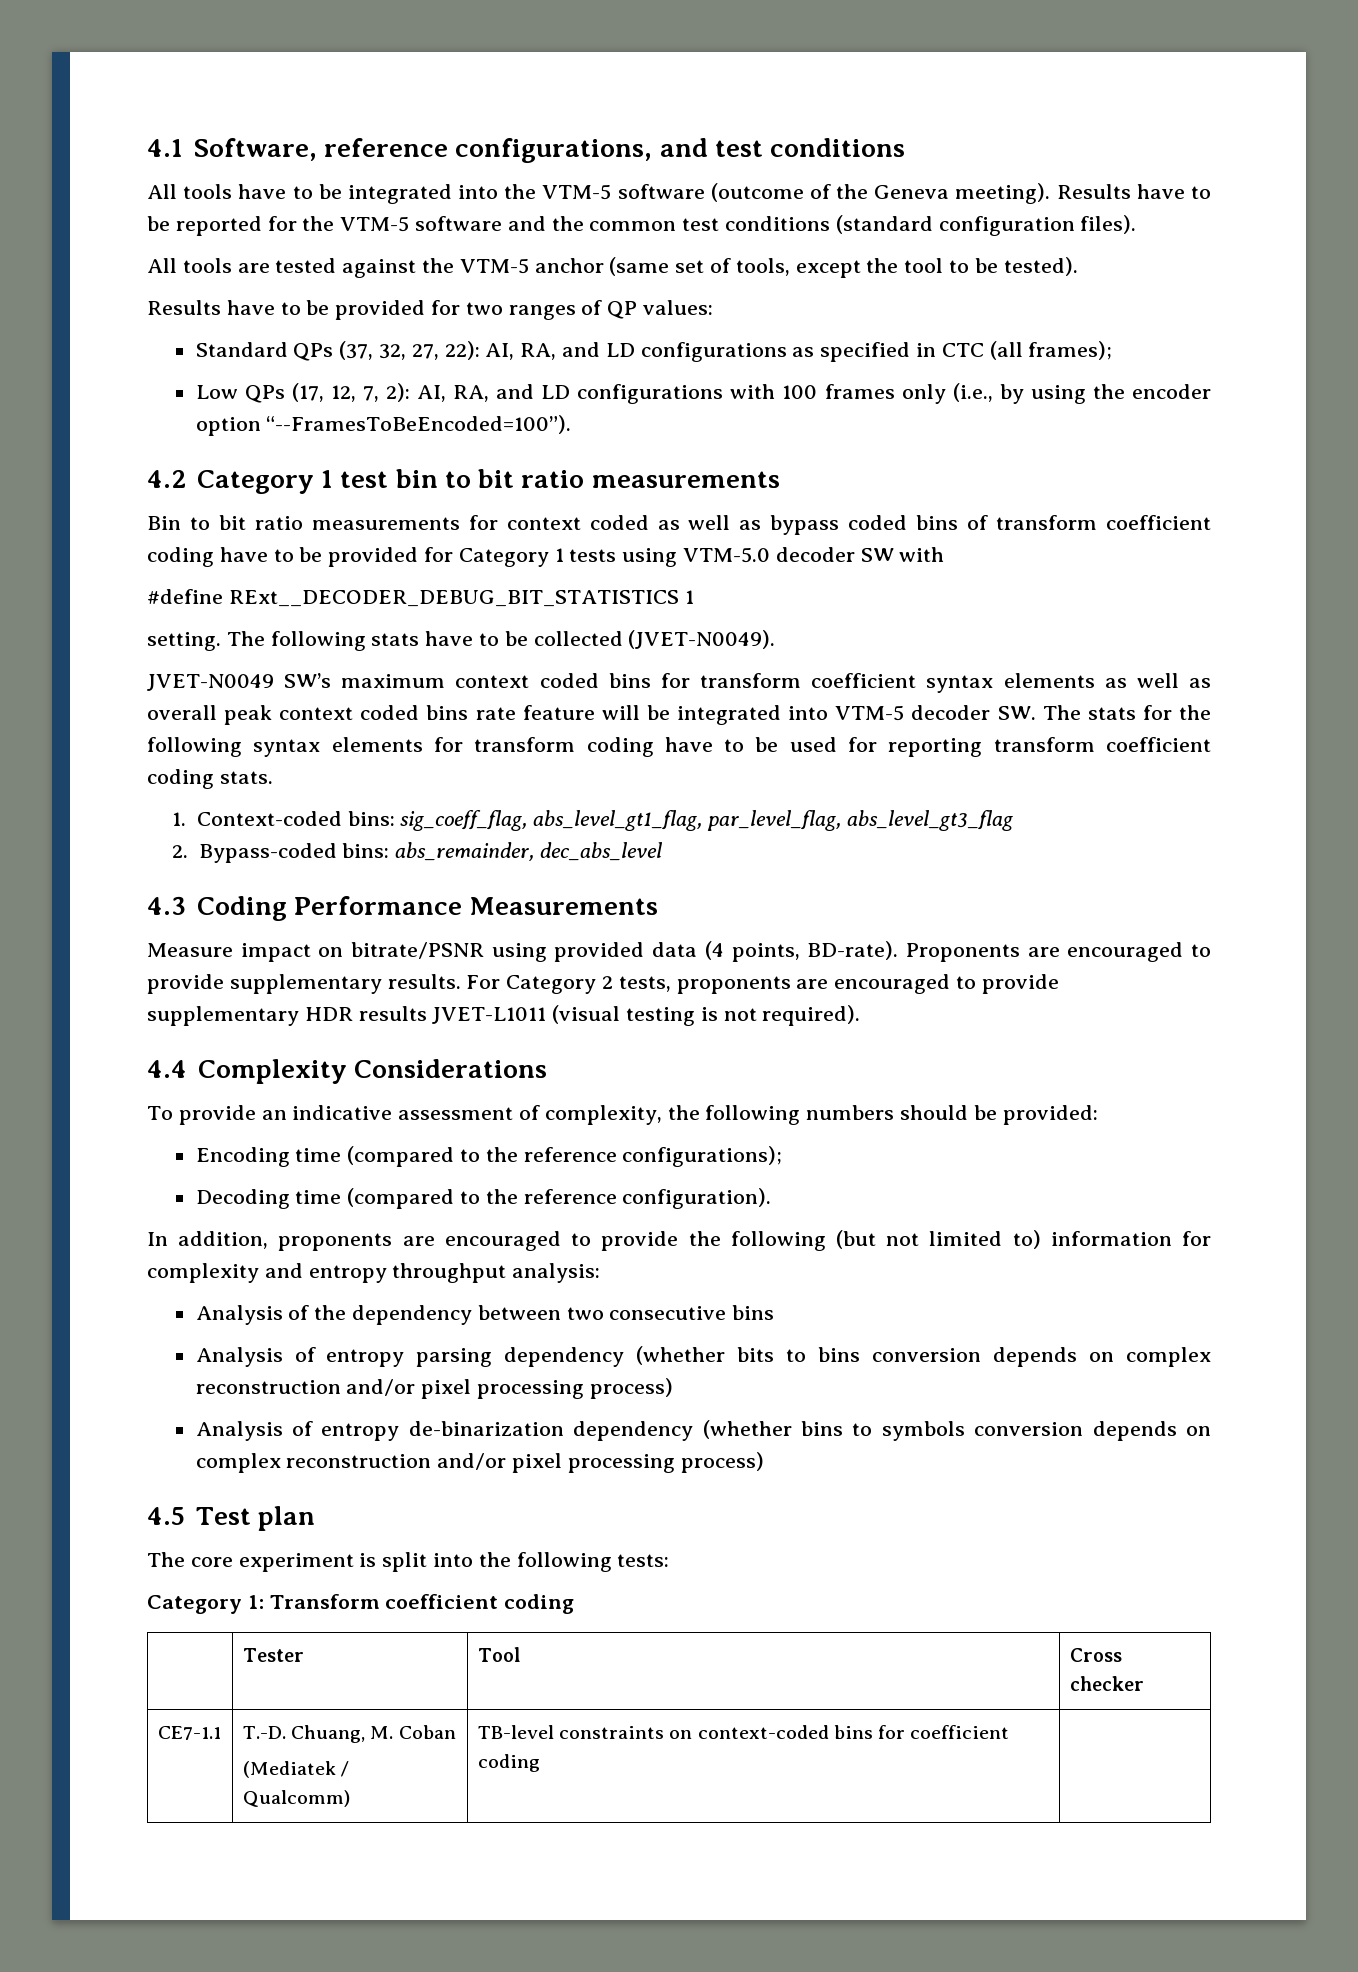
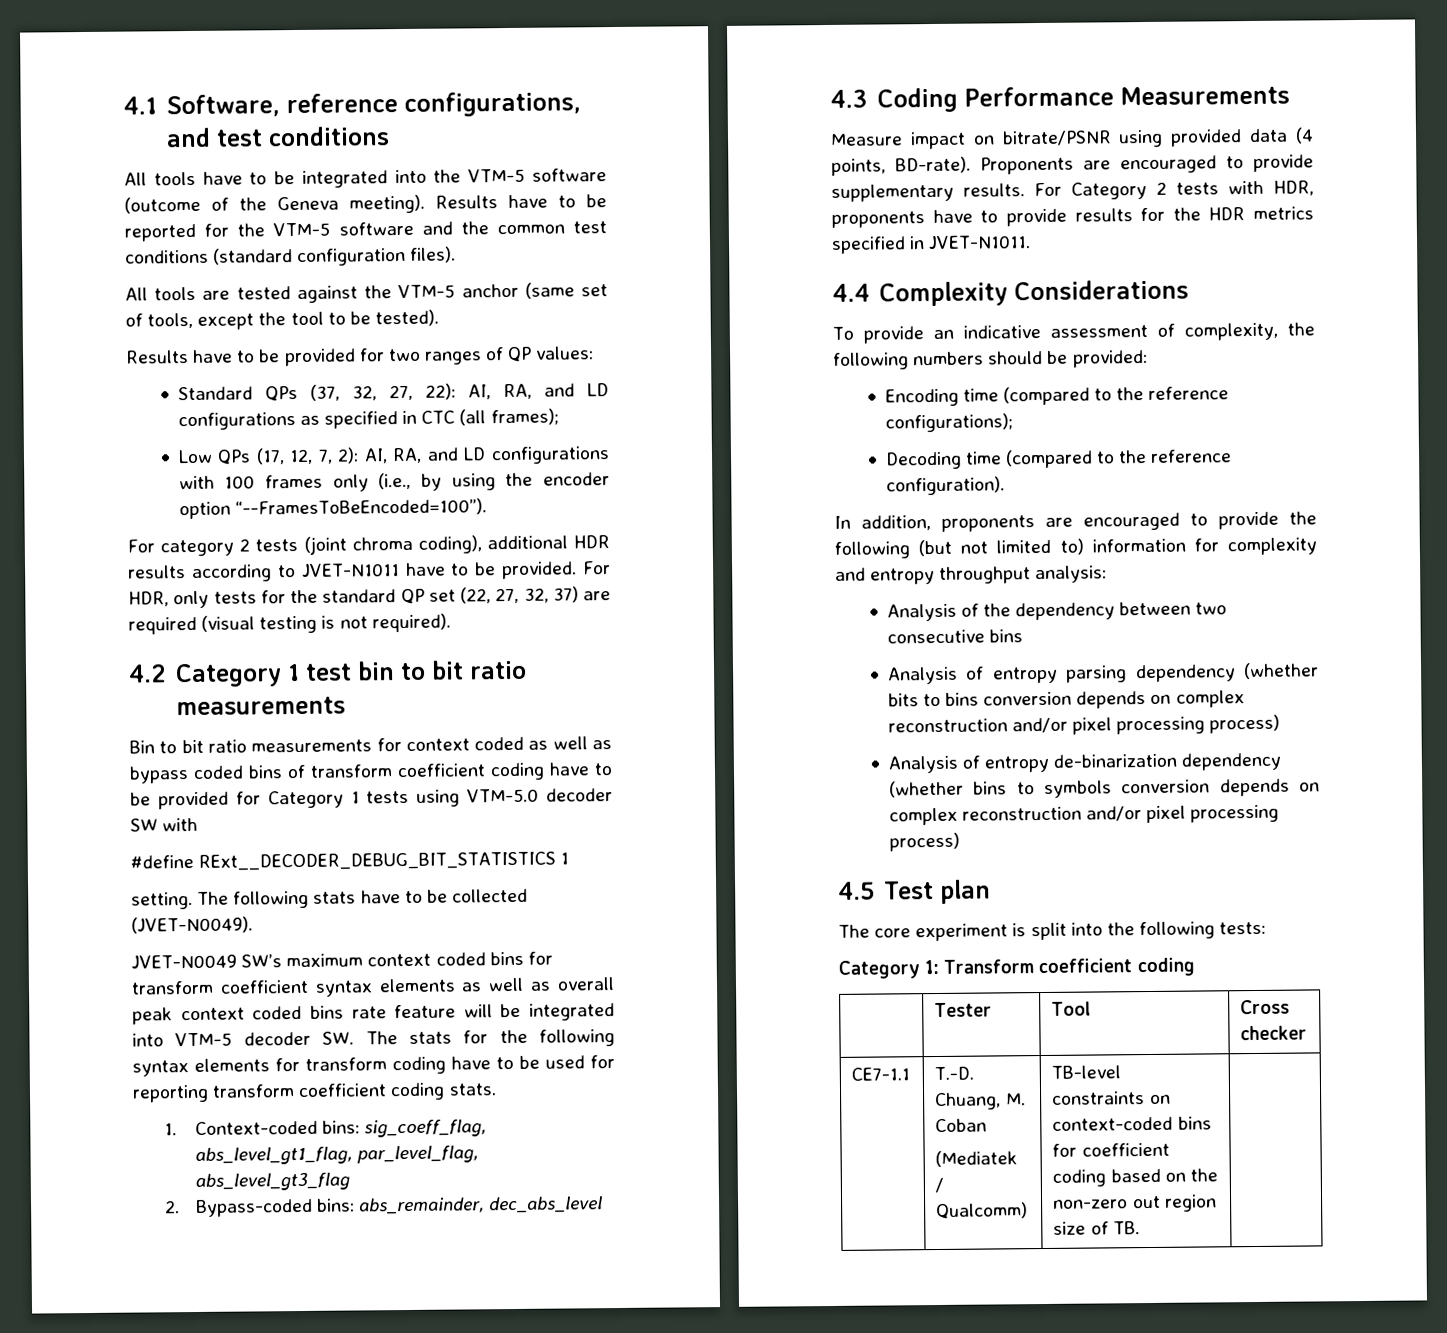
(572, 424) none -> [127,535,610,557] [128,561,611,583] [128,586,611,609] [128,613,451,635] // For category 2 tests (joint chroma coding), additional HDR results according to JVET-N1011 have to be provided. For HDR, only tests for the standard QP set (22, 27, 32, 37) are required (visual testing is not required).
[618,974,1059,994] [147,1005,861,1026] tests, proponents are encouraged to provide supplementary HDR results JVET-L1011 (visual testing is not required). -> [1176,180,1314,196] [831,206,1314,228] [831,235,1032,254] tests with HDR, proponents have to provide results for the HDR metrics specified in JVET-N1011.
(540, 1763) none -> [1110,1168,1218,1183] [1053,1194,1217,1212] [1053,1221,1140,1235] based on the non-zero out region size of TB.

